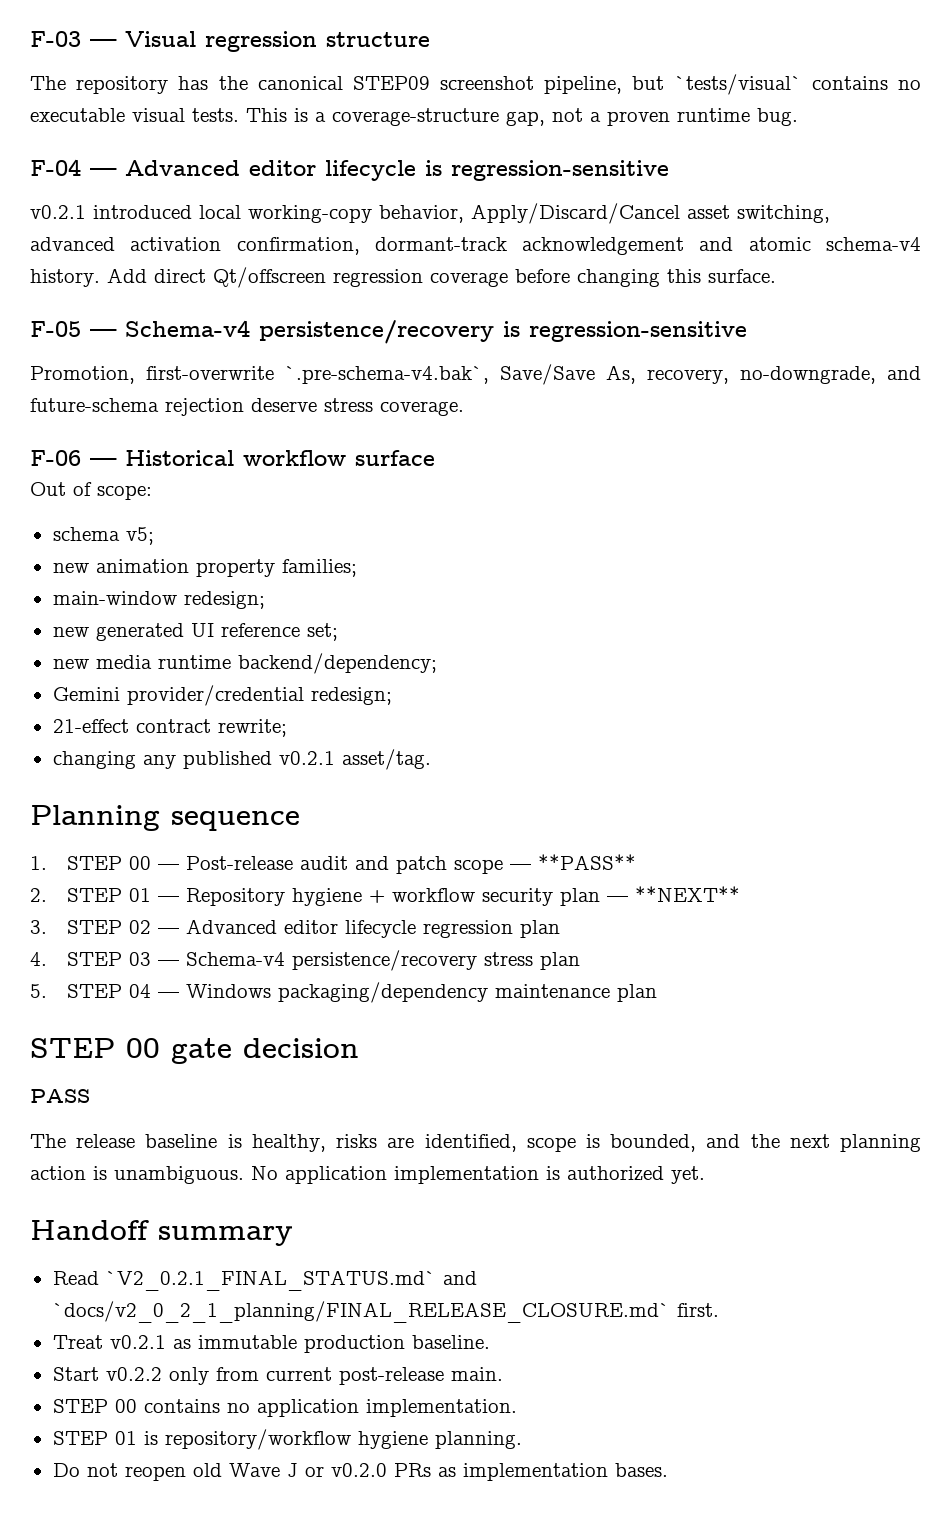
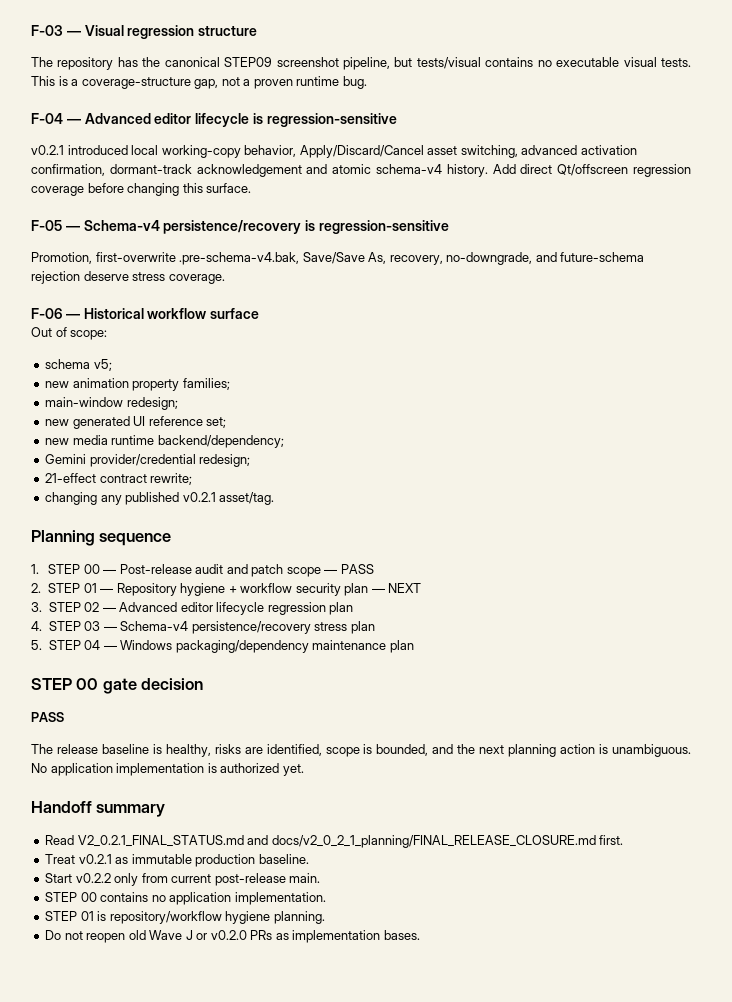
[674,74,802,95] `tests/visual` -> [416,57,481,69] tests/visual
[285,366,489,384] `.pre-schema-v4.bak`, -> [179,252,300,265] .pre-schema-v4.bak,
[537,854,636,870] **PASS** -> [340,564,374,574] PASS
[634,886,740,902] **NEXT** -> [388,583,422,593] NEXT
[105,1270,477,1291] [52,1301,670,1323] `V2_0.2.1_FINAL_STATUS.md` and `docs/v2_0_2_1_planning/FINAL_RELEASE_CLOSURE.md` -> [77,835,596,848] V2_0.2.1_FINAL_STATUS.md and docs/v2_0_2_1_planning/FINAL_RELEASE_CLOSURE.md

